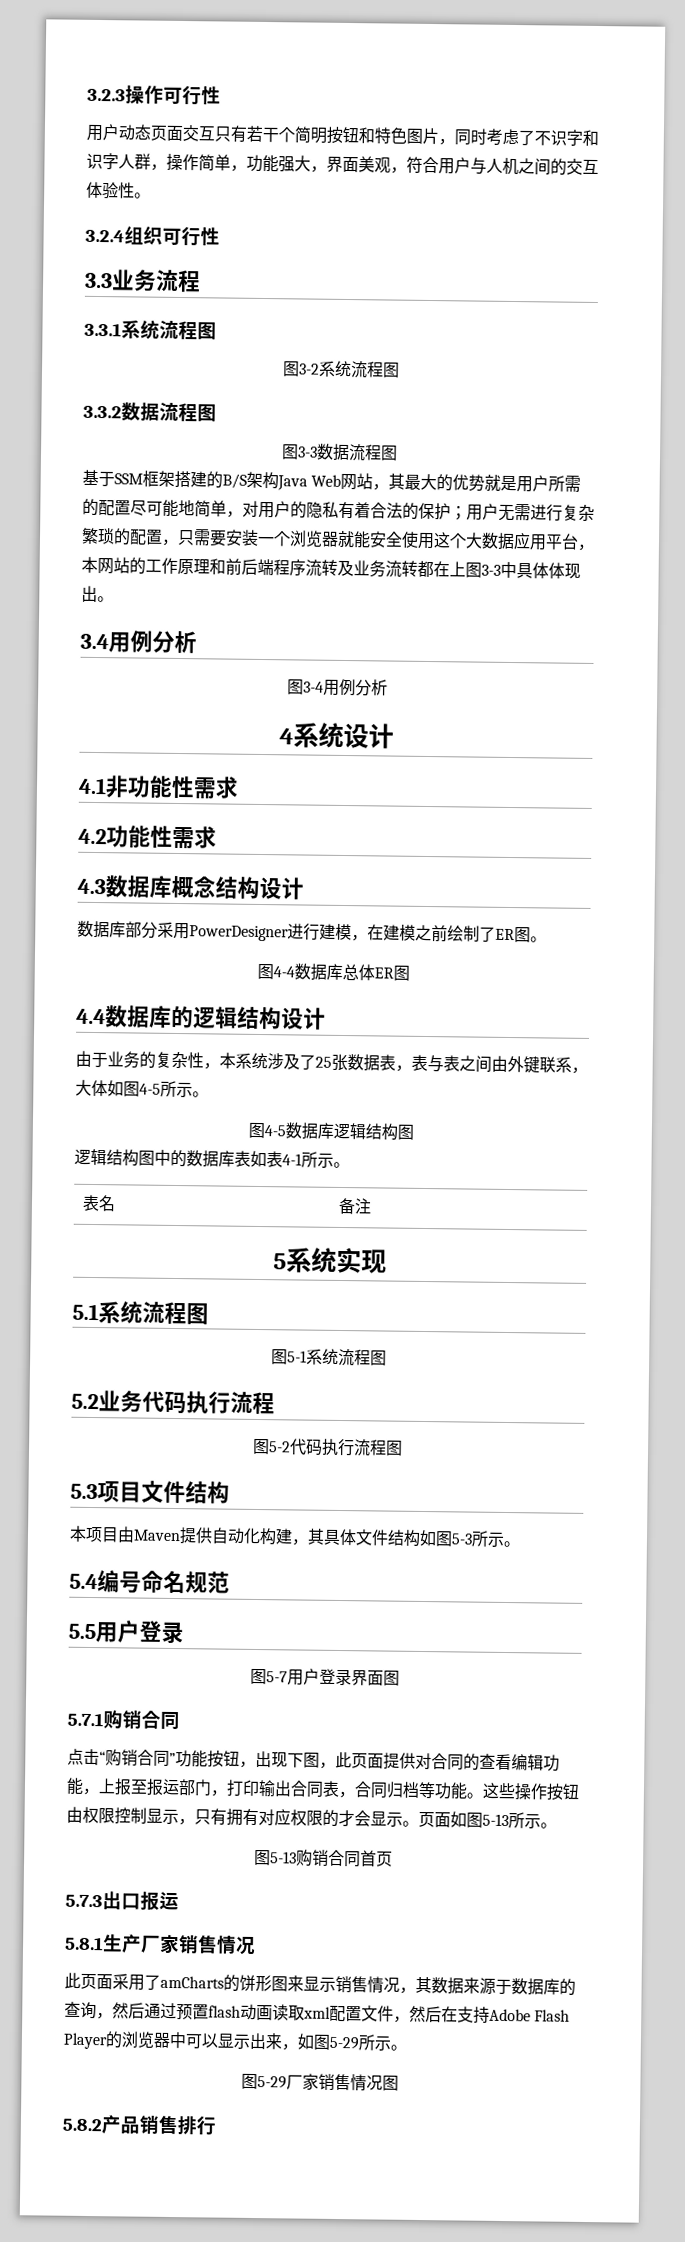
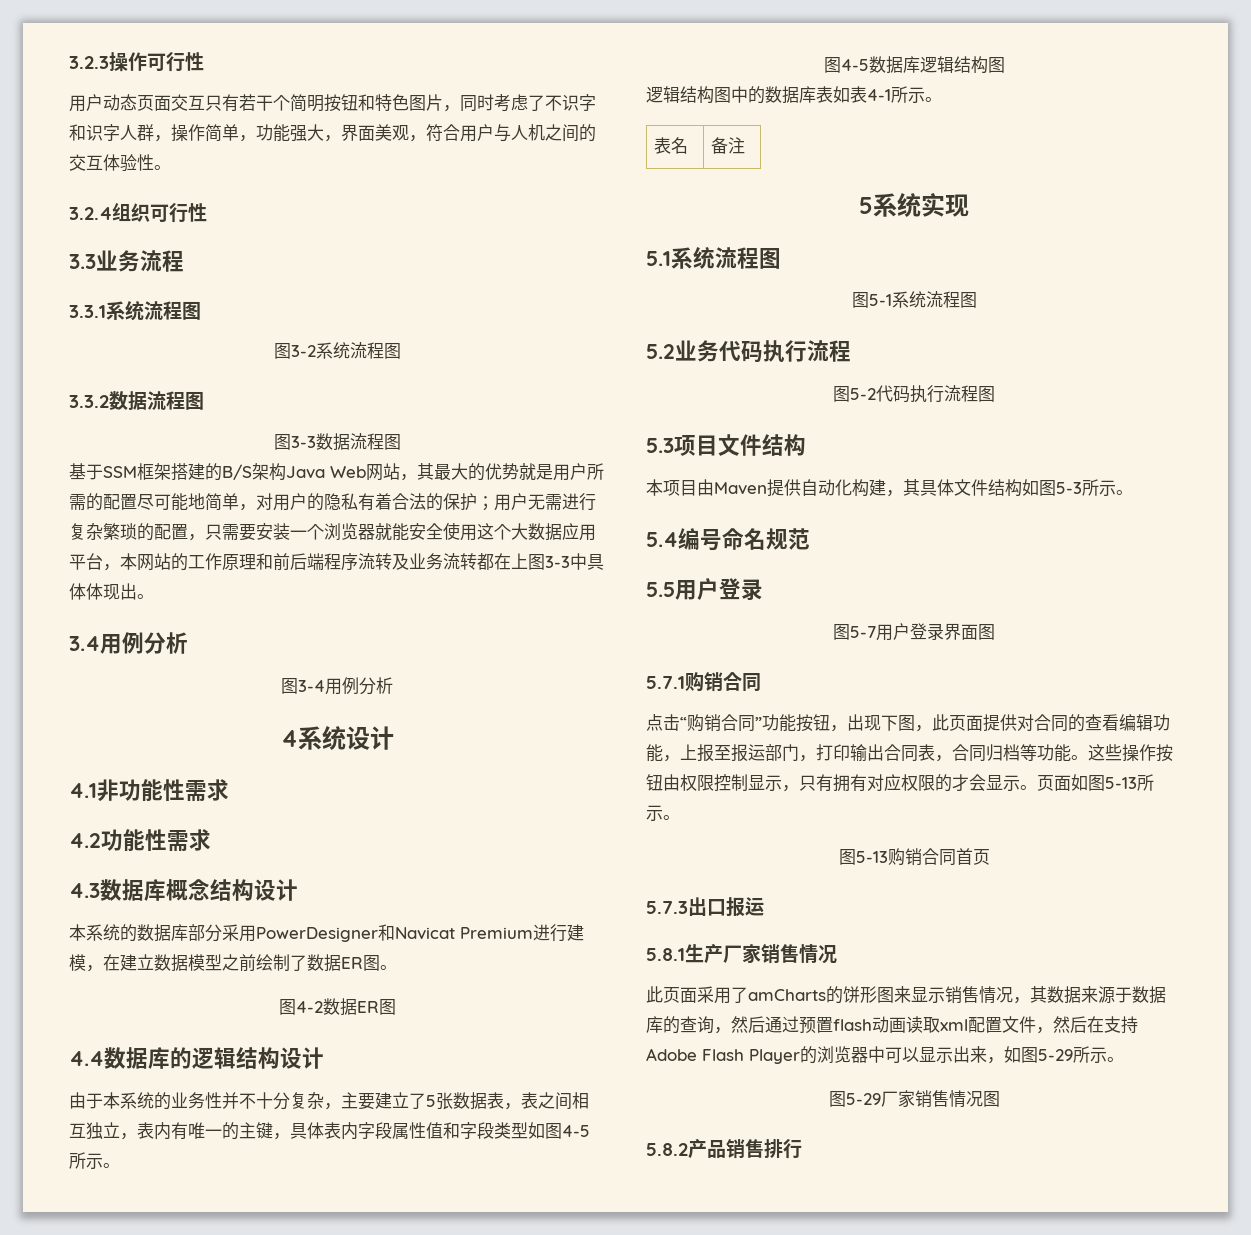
(304, 888) none -> [69,924,137,942] 本系统的
(289, 933) none -> [378,924,533,941] 和Navicat Premium
[399,924,416,941] 模 -> [137,954,222,972] 立数据模型
(496, 934) none -> [307,954,341,972] 数据
[272,963,375,981] 4-4数据库总体 -> [295,998,357,1016] 4-2数据
[107,1051,588,1074] [75,1079,108,1097] 业务的复杂性，本系统涉及了25张数据表，表与表之间由外键联系，大体 -> [103,1092,589,1110] [69,1122,528,1140] 本系统的业务性并不十分复杂，主要建立了5张数据表，表之间相互独立，表内有唯一的主键，具体表内字段属性值和字段类型

